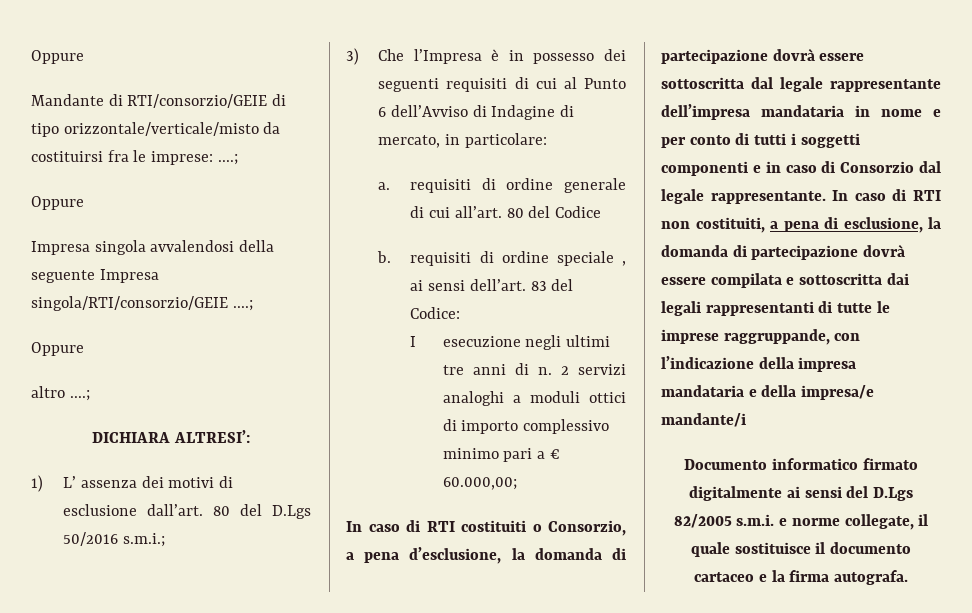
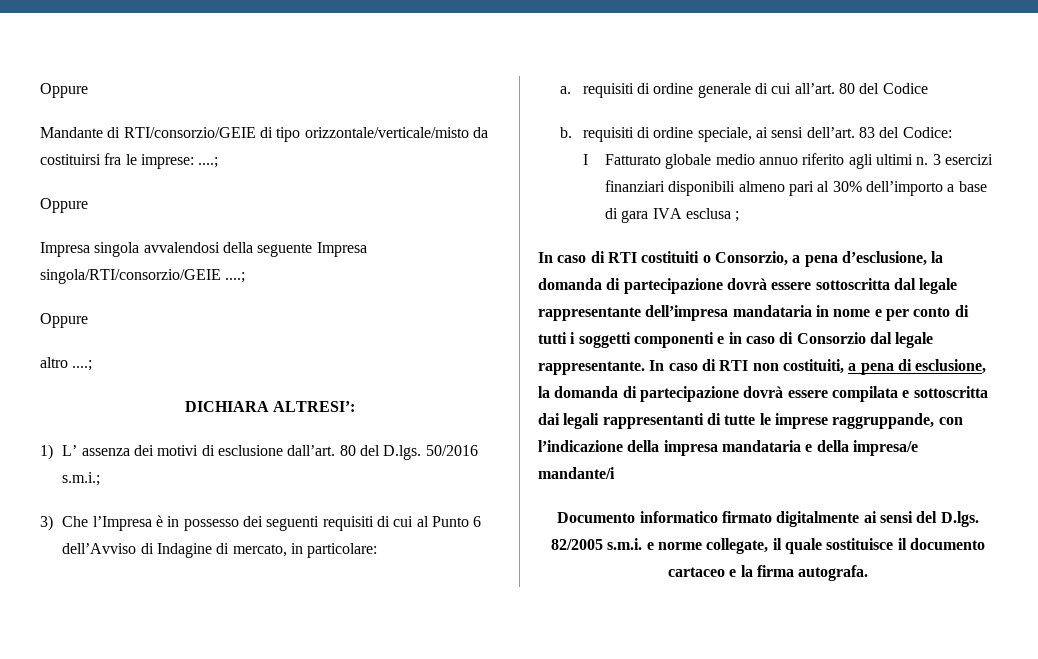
[272,505,312,519] D.Lgs -> [383,445,422,460] D.lgs.
[556,251,626,266] speciale , -> [697,127,752,142] speciale,
[442,335,610,350] [442,363,626,375] [442,391,626,406] [442,419,609,434] [442,448,560,462] [442,477,517,490] esecuzione negli ultimi tre anni di n. 2 servizi analoghi a moduli ottici di importo complessivo minimo pari a € 60.000,00; -> [605,153,993,169] [605,180,987,196] [605,208,740,223] Fatturato globale medio annuo riferito agli ultimi n. 3 esercizi finanziari disponibili almeno pari al 30% dell’importo a base di gara IVA esclusa ;
[872,487,913,501] D.Lgs -> [940,511,979,527] D.lgs.

